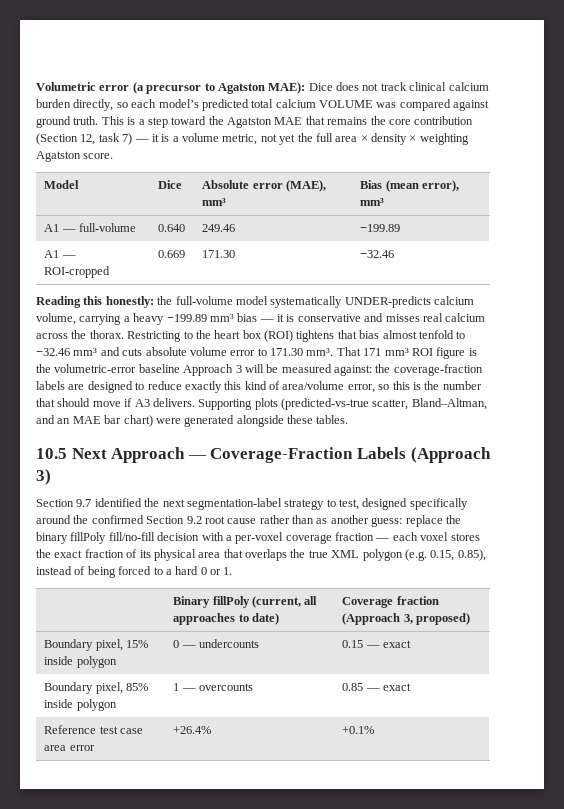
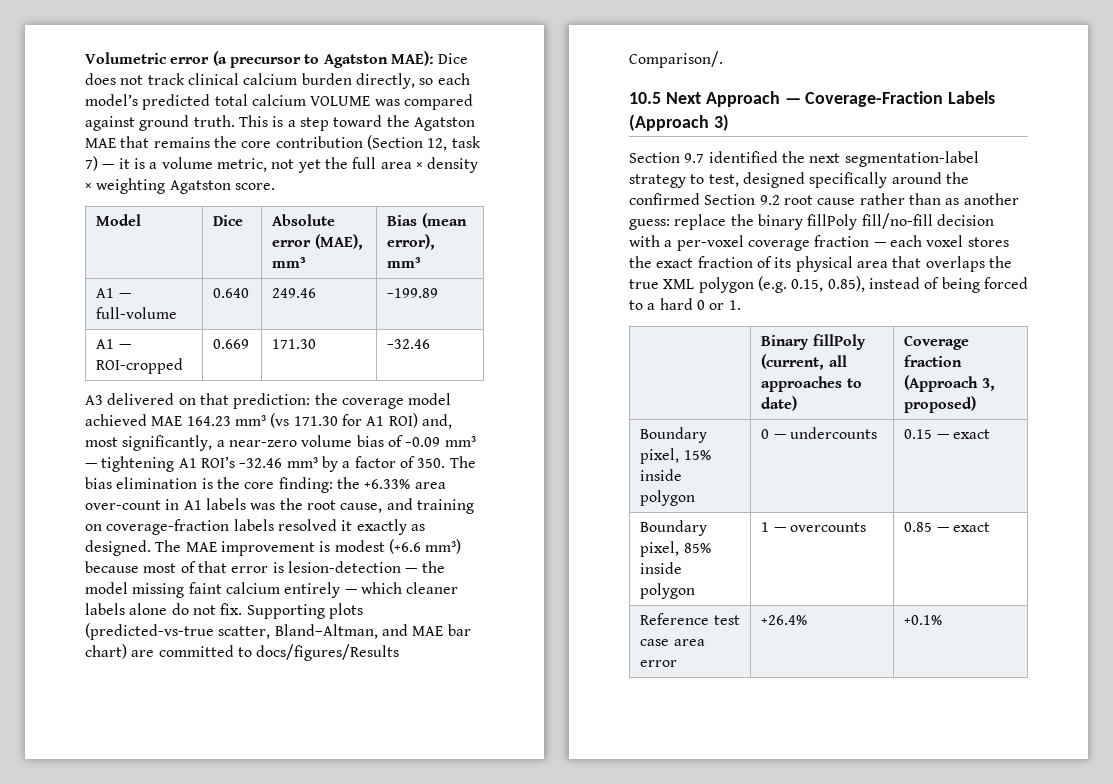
[36,296,474,308] [36,313,486,325] [36,330,466,342] [36,347,477,359] [36,364,483,376] [36,381,482,393] [36,398,195,407] Reading this honestly: the full-volume model systematically UNDER-predicts calcium volume, carrying a heavy −199.89 mm³ bias — it is conservative and misses real calcium across the thorax. Restricting to the heart box (ROI) tightens that bias almost tenfold to −32.46 mm³ and cuts absolute volume error to 171.30 mm³. That 171 mm³ ROI figure is the volumetric-error baseline Approach 3 will be measured against: the coverage-fraction labels are designed to reduce exactly this kind of area/volume error, so this is the number that should move if A3 delivers. -> [85,393,452,409] [85,413,452,429] [85,435,476,451] [85,456,476,472] [85,477,446,493] [85,498,474,514] [85,519,425,535] [85,539,462,556] [85,561,445,573] [85,582,459,598] [85,603,243,615] A3 delivered on that prediction: the coverage model achieved MAE 164.23 mm³ (vs 171.30 for A1 ROI) and, most significantly, a near-zero volume bias of −0.09 mm³ — tightening A1 ROI’s −32.46 mm³ by a factor of 350. The bias elimination is the core finding: the +6.33% area over-count in A1 labels was the root cause, and training on coverage-fraction labels resolved it exactly as designed. The MAE improvement is modest (+6.6 mm³) because most of that error is lesion-detection — the model missing faint calcium entirely — which cleaner labels alone do not fix.
[57,418,71,424] an -> (408, 630) none
[155,415,349,427] were generated alongside these tables. -> [131,644,400,661] [629,51,723,68] are committed to docs/figures/Results Comparison/.

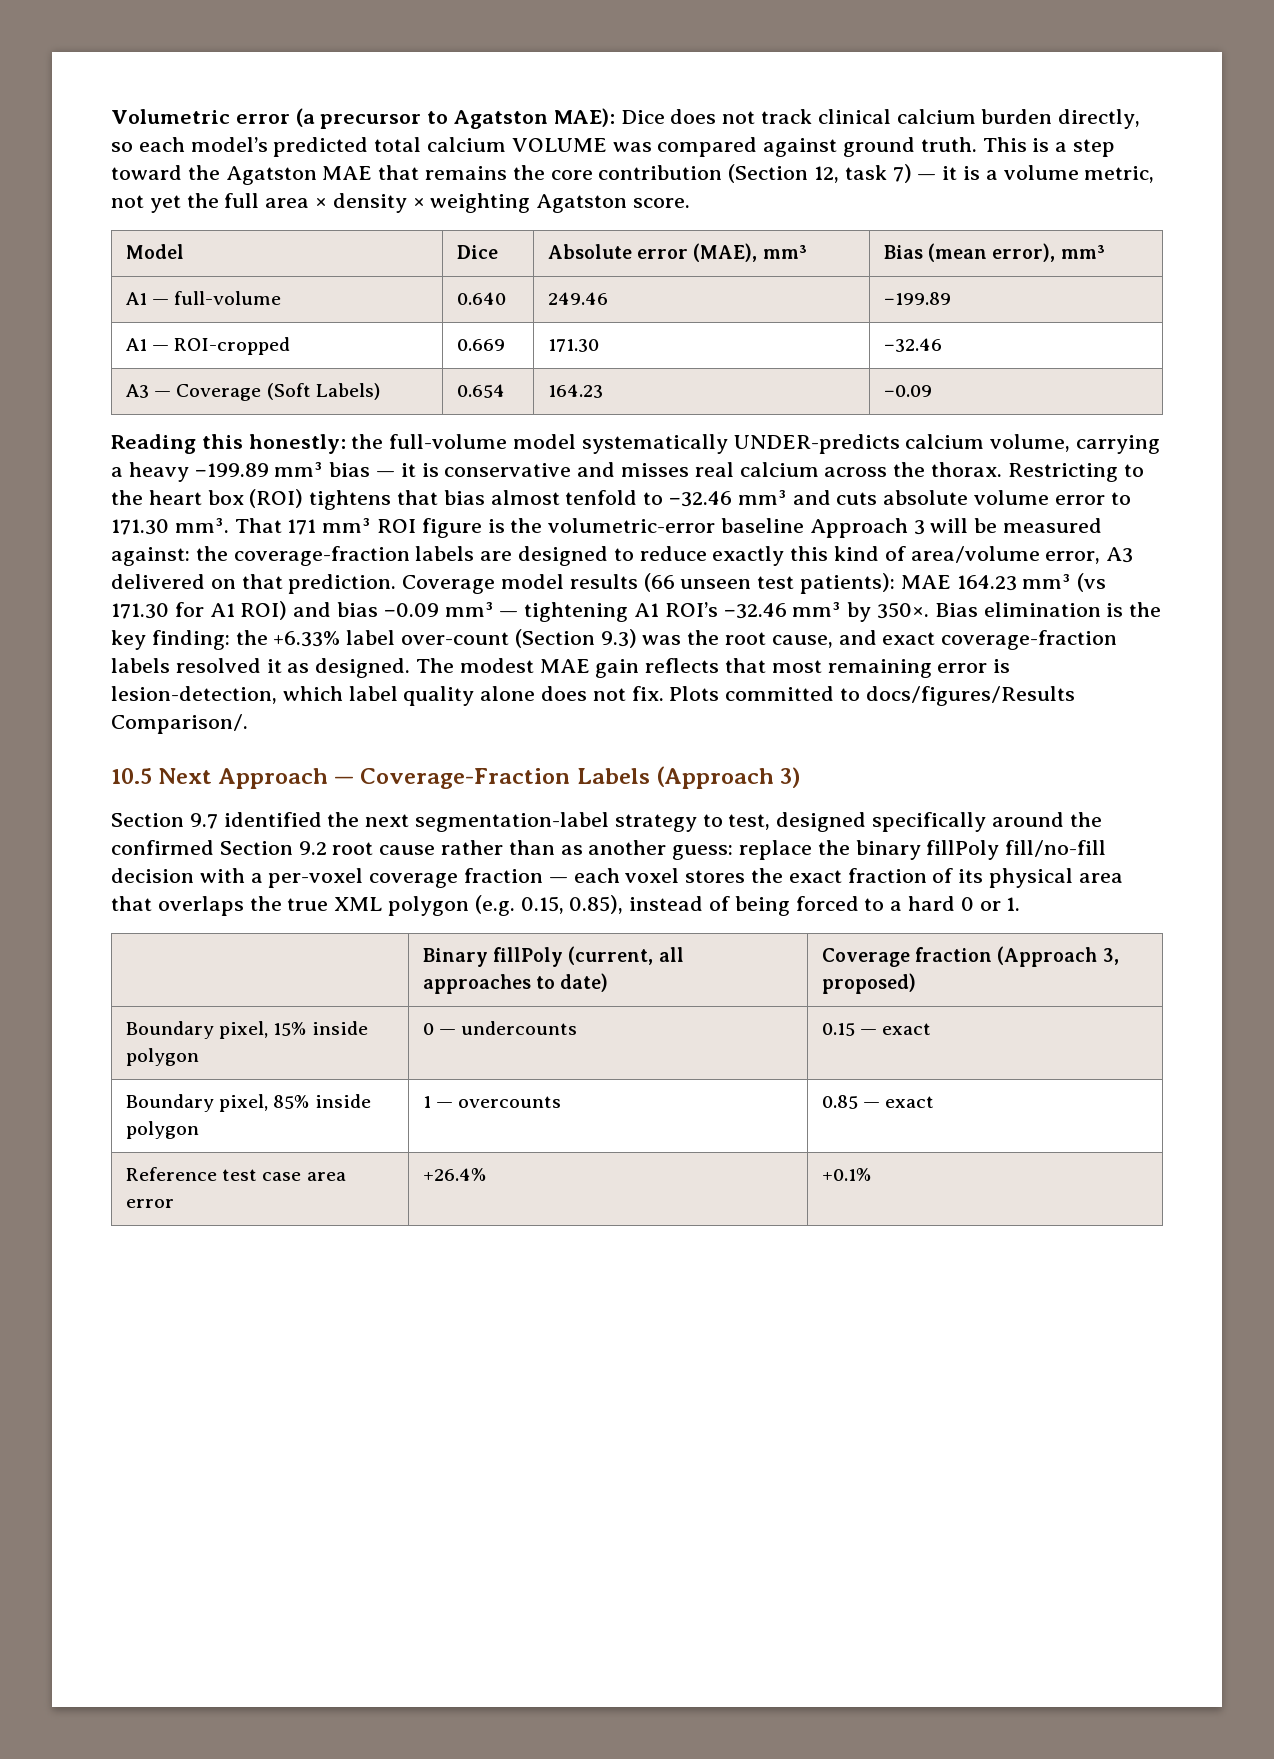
[85,393,452,409] [85,414,147,426] // A3 delivered on that prediction: the coverage model achieved -> [125,383,380,401] [456,384,505,398] [547,384,603,398] [883,385,932,397] [111,434,1161,454] [111,462,1144,482] [111,489,1131,510] [111,518,1103,538] [111,546,1134,566] [111,573,896,594] // A3 — Coverage (Soft Labels) | 0.654 | 164.23 | −0.09 // Reading this honestly: the full-volume model systematically UNDER-predicts calcium volume, carrying a heavy −199.89 mm³ bias — it is conservative and misses real calcium across the thorax. Restricting to the heart box (ROI) tightens that bias almost tenfold to −32.46 mm³ and cuts absolute volume error to 171.30 mm³. That 171 mm³ ROI figure is the volumetric-error baseline Approach 3 will be measured against: the coverage-fraction labels are designed to reduce exactly this kind of area/volume error, A3 delivered on that prediction. Coverage model results (66 unseen test patients):
[421,414,452,429] [85,435,403,451] and, most significantly, a near-zero volume bias of -> [293,602,379,617] and bias
[342,456,476,468] [85,477,112,489] a factor of 350. The bias -> [877,602,978,619] 350×. Bias
[244,482,275,489] core -> [111,630,146,650] key
[414,482,446,489] [85,498,246,510] area over-count in A1 labels -> [346,629,637,648] label over-count (Section 9.3)
[416,499,474,514] [85,524,102,531] training on -> [882,632,936,645] exact
[356,519,407,535] exactly -> (282, 666) none
[185,539,462,556] [85,561,445,573] [85,582,459,598] [85,603,363,619] [85,623,471,640] [85,644,155,659] MAE improvement is modest (+6.6 mm³) because most of that error is lesion-detection — the model missing faint calcium entirely — which cleaner labels alone do not fix. Supporting plots (predicted-vs-true scatter, Bland–Altman, and MAE bar chart) are -> [459,658,1011,678] [111,686,720,706] modest MAE gain reflects that most remaining error is lesion-detection, which label quality alone does not fix. Plots

